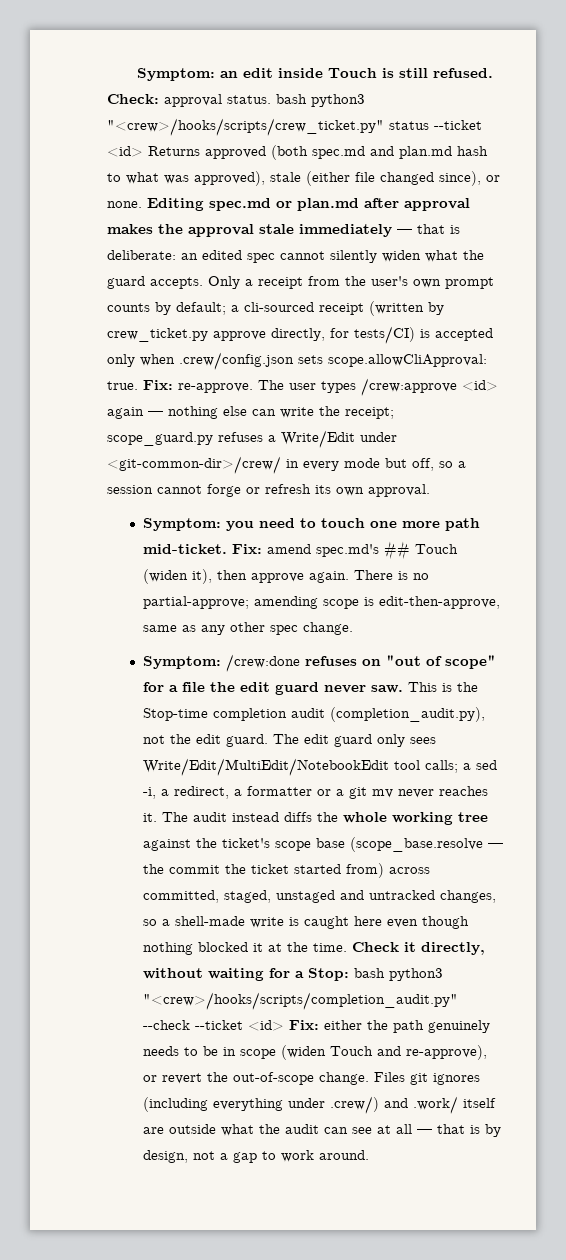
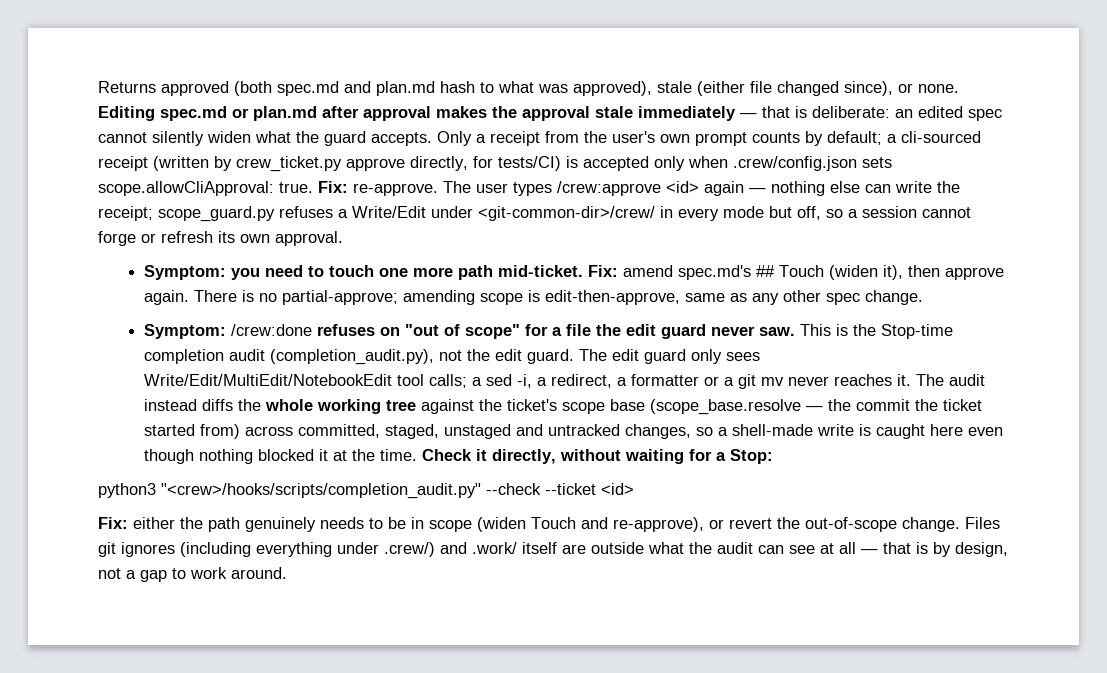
[136,68,493,81] [107,94,365,107] [107,118,482,136] [107,146,143,157] Symptom: an edit inside Touch is still refused. Check: approval status. bash python3 "<crew>/hooks/scripts/crew_ticket.py" status --ticket <id> -> (98, 87) none
[354,968,386,978] bash -> (773, 456) //
(285, 1025) none -> (634, 489) //

